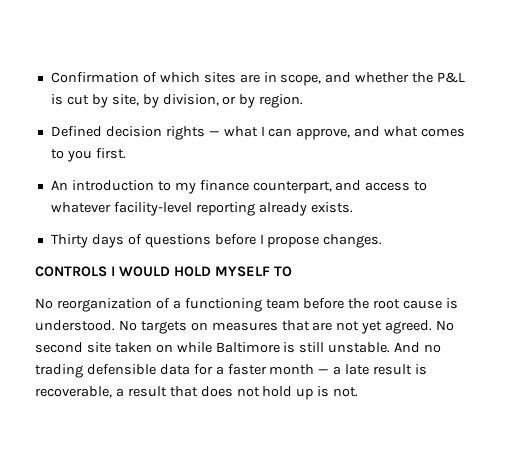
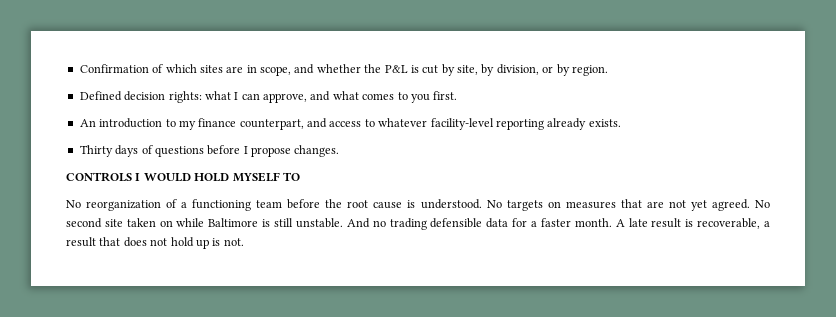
[165,126,220,140] rights — -> [168,91,202,103] rights:
[269,364,342,375] month — a -> [574,218,625,227] month. A

